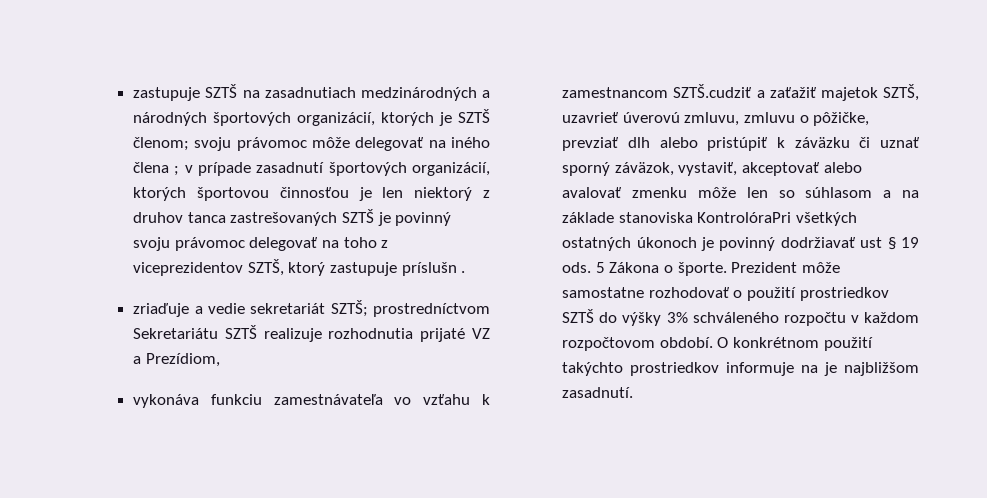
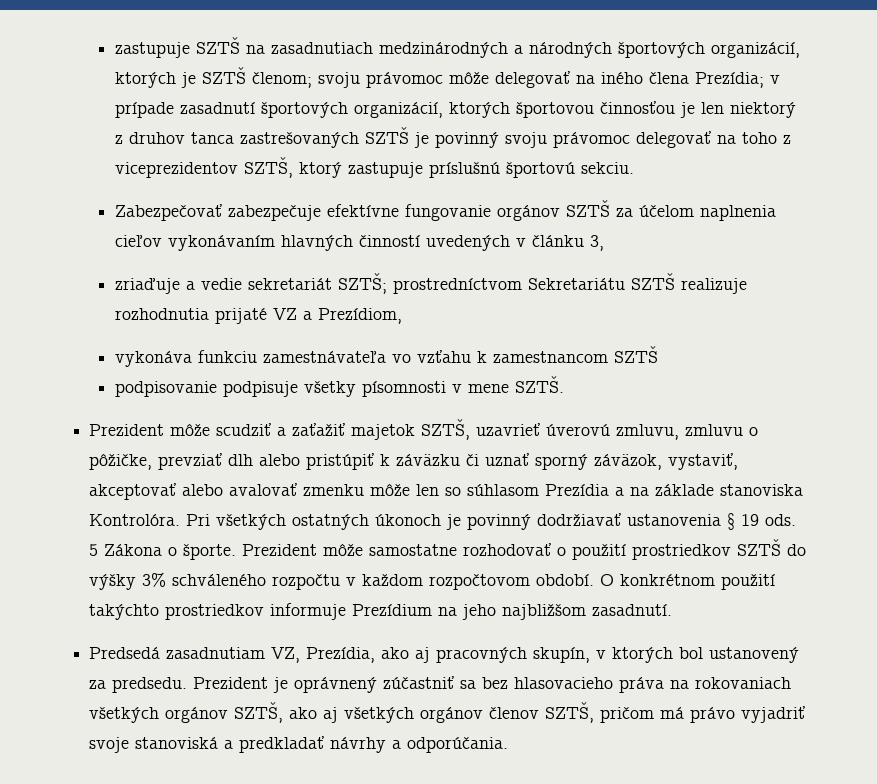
[174,166,180,176] ; -> [694,72,764,88] Prezídia;
[401,262,466,276] príslušn . -> [428,162,634,178] [114,200,776,221] [114,235,604,251] príslušnú športovú sekciu. // Zabezpečovať zabezpečuje efektívne fungovanie orgánov SZTŠ za účelom naplnenia cieľov vykonávaním hlavných činností uvedených v článku 3,
[673,84,752,98] SZTŠ.cudziť -> [613,346,658,363] [114,376,564,397] [89,423,272,436] SZTŠ // podpisovanie podpisuje všetky písomnosti v mene SZTŠ. // Prezident môže scudziť
(873, 192) none -> [545,484,610,496] Prezídia
[697,212,792,223] KontrolóraPri -> [89,514,211,526] Kontrolóra. Pri
[860,237,883,248] ust -> [627,514,722,526] ustanovenia
[801,362,838,376] na je -> [352,604,497,620] Prezídium na jeho
(634, 392) none -> [89,647,800,663] [89,676,792,693] [89,702,806,723] [89,736,509,753] // Predsedá zasadnutiam VZ, Prezídia, ako aj pracovných skupín, v ktorých bol ustanovený za predsedu. Prezident je oprávnený zúčastniť sa bez hlasovacieho práva na rokovaniach všetkých orgánov SZTŠ, ako aj všetkých orgánov členov SZTŠ, pričom má právo vyjadriť svoje stanoviská a predkladať návrhy a odporúčania.

